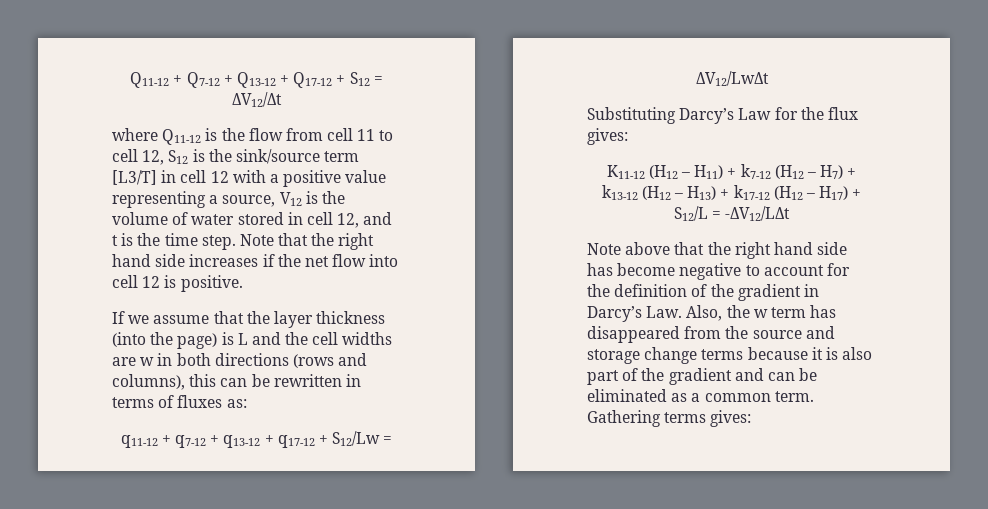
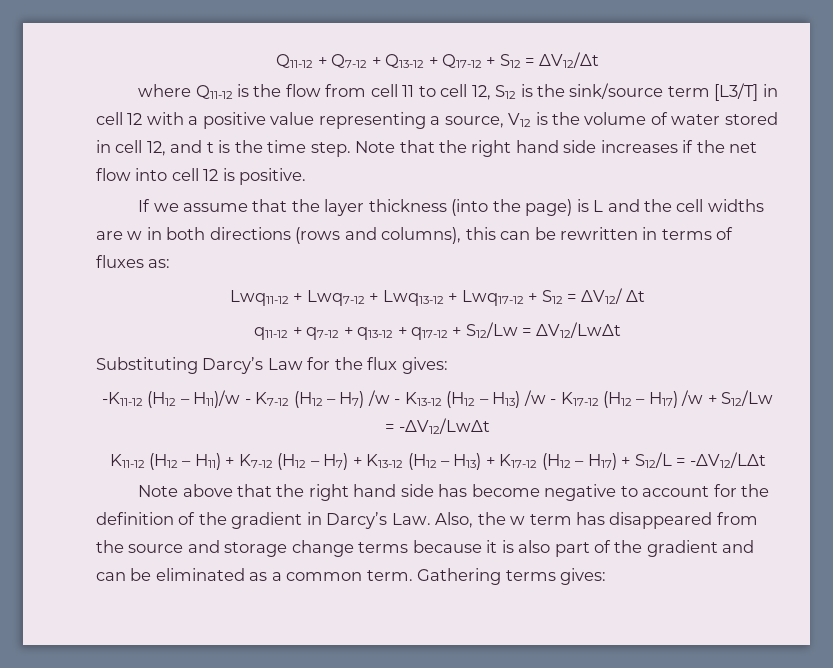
(247, 403) none -> [229,288,646,306] // Lwq11-12 + Lwq7-12 + Lwq13-12 + Lwq17-12 + S12 = ΔV12/ Δt
(628, 136) none -> [101,390,774,408] [385,418,490,434] // -K11-12 (H12 – H11)/w - K7-12 (H12 – H7) /w - K13-12 (H12 – H13) /w - K17-12 (H12 – H17) /w + S12/Lw = -ΔV12/LwΔt
[740,164,771,179] k7-12 -> [238,454,273,468] K7-12
[601,185,638,200] k13-12 -> [366,454,404,468] K13-12
[733,185,770,200] k17-12 -> [499,454,538,468] K17-12

